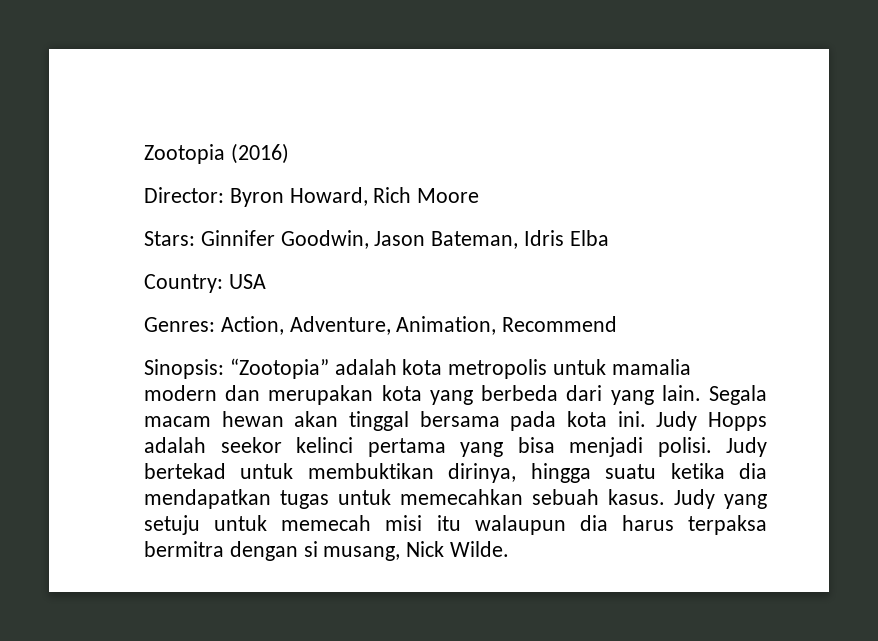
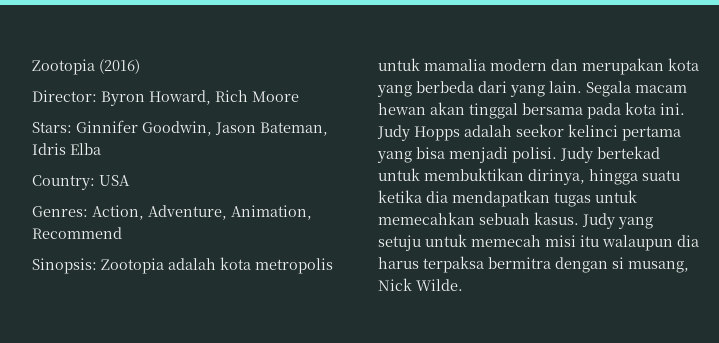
[229,358,329,379] “Zootopia” -> [101,258,164,274] Zootopia

